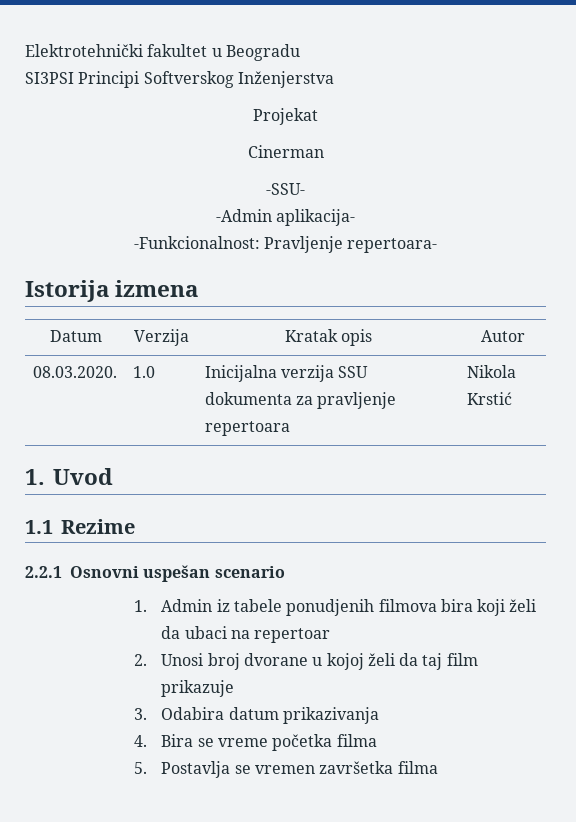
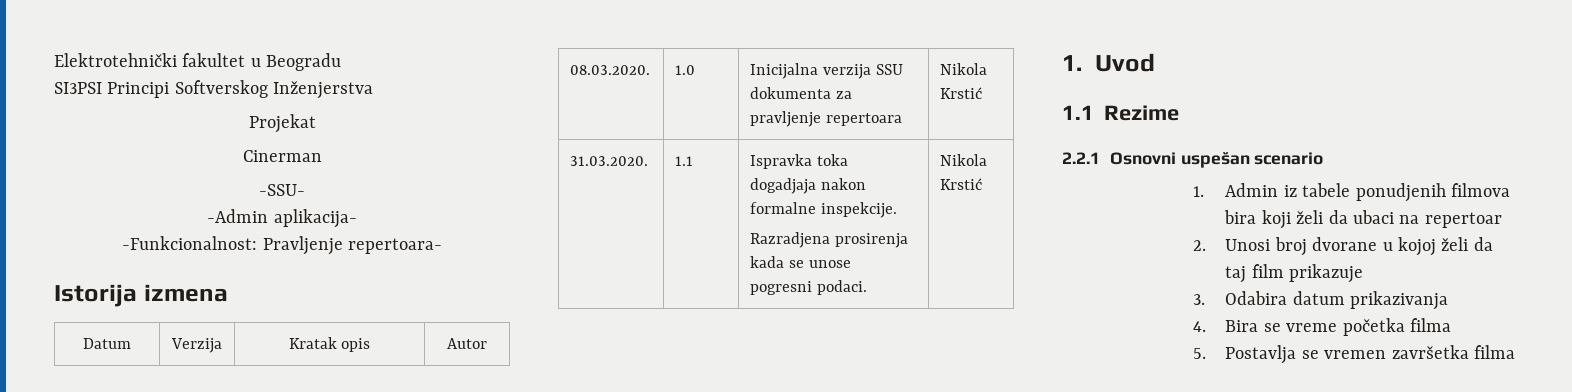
(512, 398) none -> [570,156,649,166] [675,156,694,166] [750,154,849,169] [750,178,867,194] [750,202,898,218] [750,232,909,248] [750,256,851,268] [750,280,868,295] [940,154,988,166] [940,178,983,190] // 31.03.2020. | 1.1 | Ispravka toka dogadjaja nakon formalne inspekcije. // Razradjena prosirenja kada se unose pogresni podaci. | Nikola Krstić

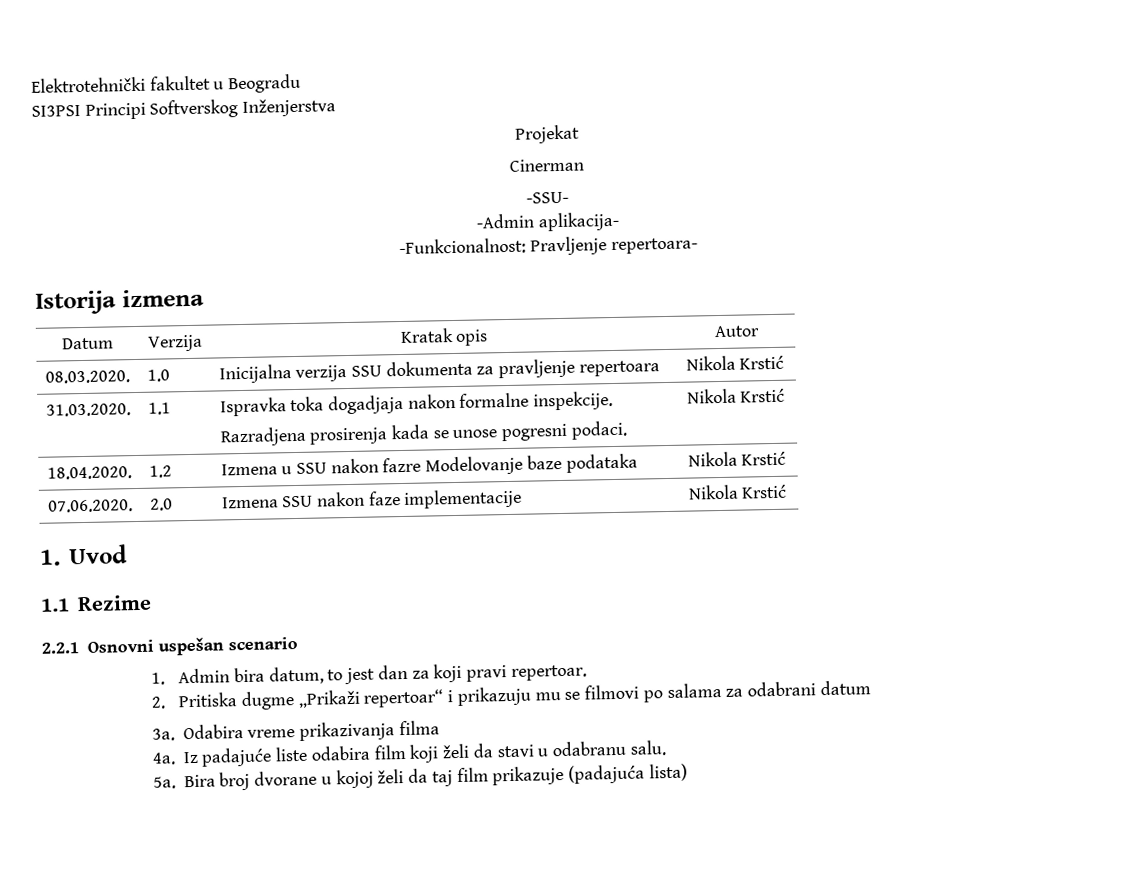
(983, 184) none -> [46,466,132,480] [148,465,172,478] [220,453,638,476] [687,451,787,467] [47,499,133,513] [149,498,173,511] [221,488,523,509] [687,484,788,500] // 18.04.2020. | 1.2 | Izmena u SSU nakon fazre Modelovanje baze podataka | Nikola Krstić // 07.06.2020. | 2.0 | Izmena SSU nakon faze implementacije | Nikola Krstić
[1283,183,1511,202] [1224,210,1502,229] [1192,239,1271,251] iz tabele ponudjenih filmova bira koji želi da ubaci na repertoar // 2. Unosi -> [233,663,587,685] [151,680,871,711] [152,720,440,741] [152,740,666,767] [153,774,216,789] bira datum, to jest dan za koji pravi repertoar. // 2. Pritiska dugme „Prikaži repertoar“ i prikazuju mu se filmovi po salama za odabrani datum // 3a. Odabira vreme prikazivanja filma // 4a. Iz padajuće liste odabira film koji želi da stavi u odabranu salu. // 5a. Bira
[1192,291,1449,310] [1192,318,1452,336] [1192,345,1516,364] // 3. Odabira datum prikazivanja // 4. Bira se vreme početka filma // 5. Postavlja se vremen završetka filma -> [568,763,688,784] (padajuća lista)

